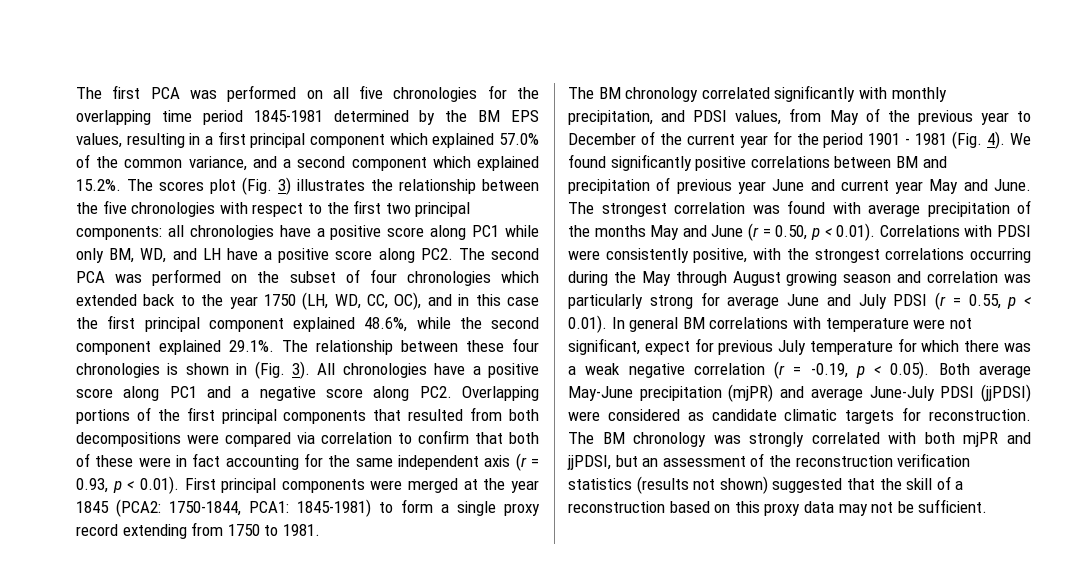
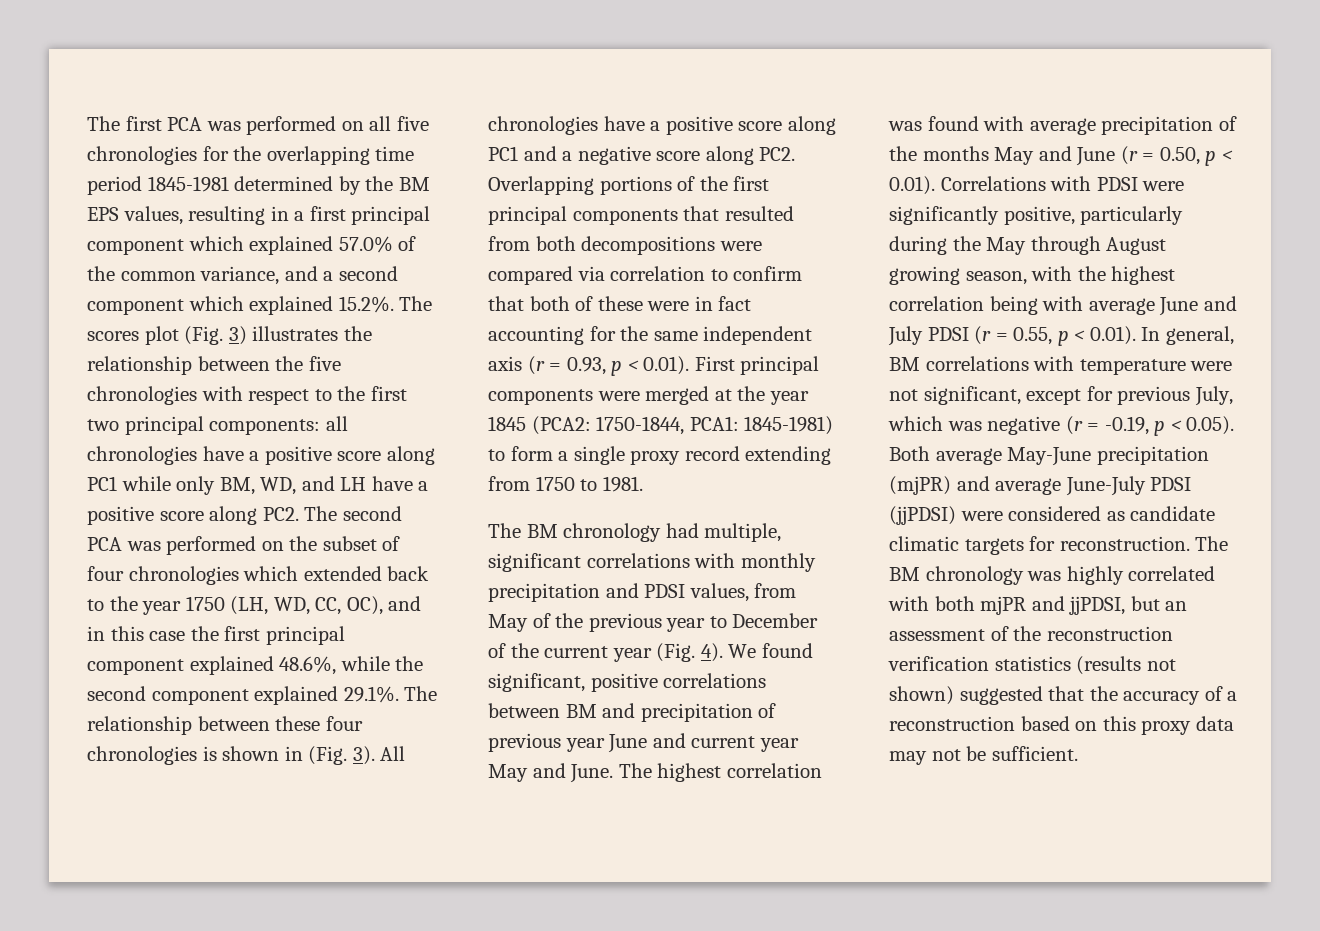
[701,85,856,102] correlated significantly -> [665,523,782,542] [488,553,690,572] had multiple, significant correlations
[568,110,653,125] precipitation, -> [488,583,600,602] precipitation
[772,131,948,148] for the period 1901 - 1981 -> (652, 655) none
[610,154,692,171] significantly -> [488,673,585,692] significant,
[601,203,667,217] strongest -> [657,763,722,782] highest
[605,248,1031,263] consistently positive, with the strongest correlations occurring -> [889,206,1184,225] significantly positive, particularly
[843,271,1031,283] [568,292,720,309] season and correlation was particularly strong for -> [965,266,1176,285] [889,296,1084,315] season, with the highest correlation being with
[629,317,679,332] general -> [1165,326,1234,345] general,
[644,341,690,355] expect -> [1026,389,1082,405] except
[778,338,1031,355] [568,363,765,378] July temperature for which there was a weak negative correlation -> [1194,386,1233,406] [888,416,1061,435] July, which was negative
[749,432,805,447] strongly -> [1066,566,1124,585] highly
[906,478,933,490] skill -> [1123,691,1201,705] accuracy

